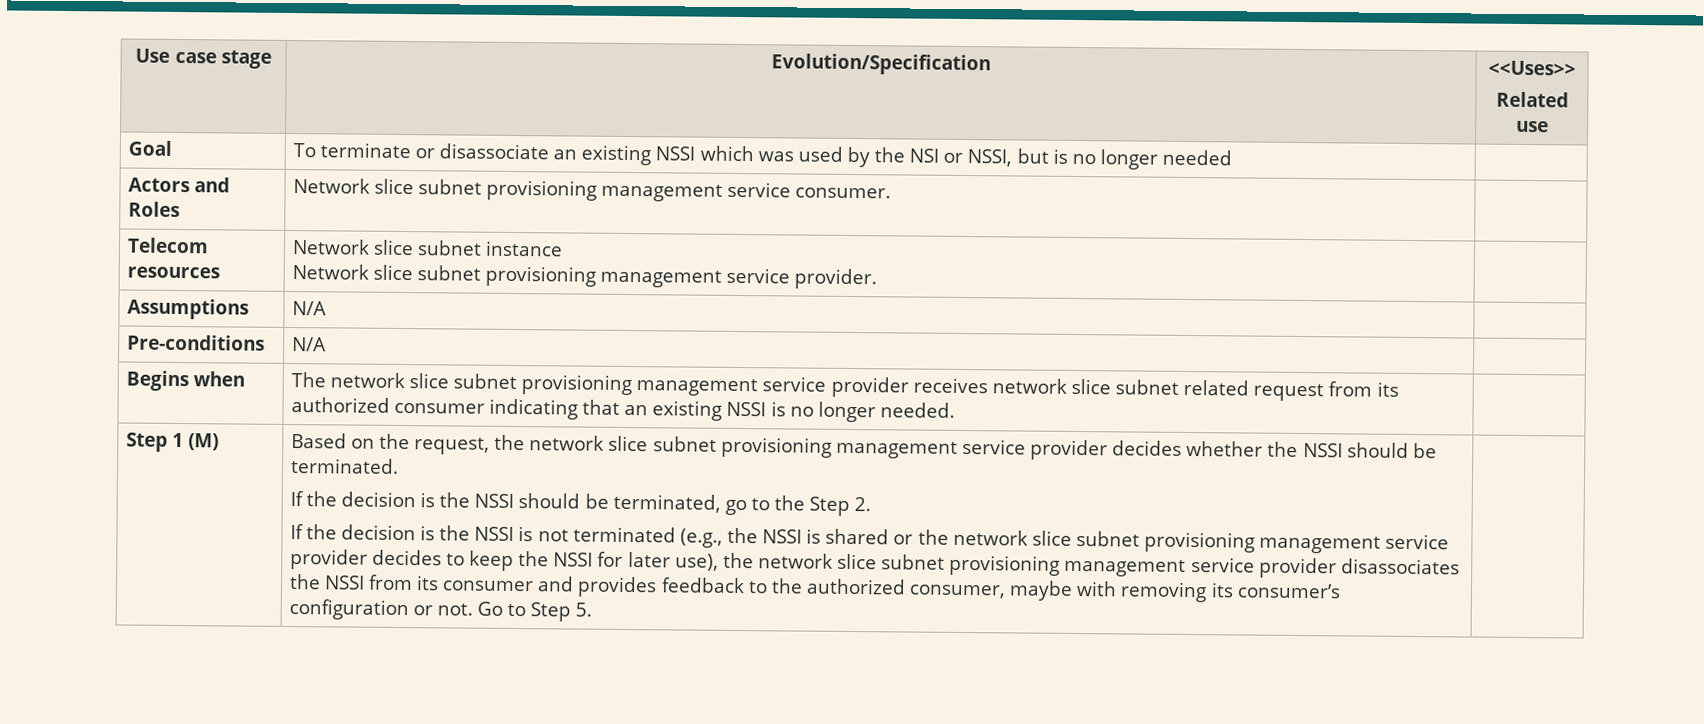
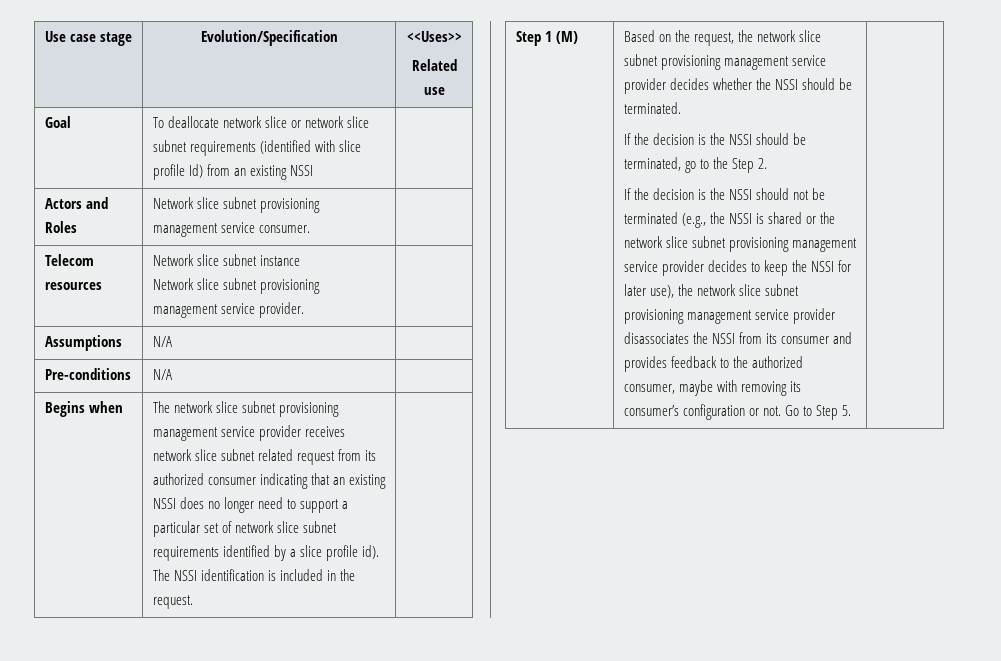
[319,142,1233,170] terminate or disassociate an existing NSSI which was used by the NSI or NSSI, but is no longer needed -> [167,116,370,128] [152,140,361,156] [152,164,314,180] deallocate network slice or network slice subnet requirements (identified with slice profile Id) from an existing NSSI
[770,401,955,423] is no longer needed. -> [179,497,349,513] [152,521,338,537] [152,545,380,561] [152,569,356,581] [152,595,193,609] does no longer need to support a particular set of network slice subnet requirements identified by a slice profile id). The NSSI identification is included in the request.
[518,526,569,542] is not -> [756,188,826,200] should not be

